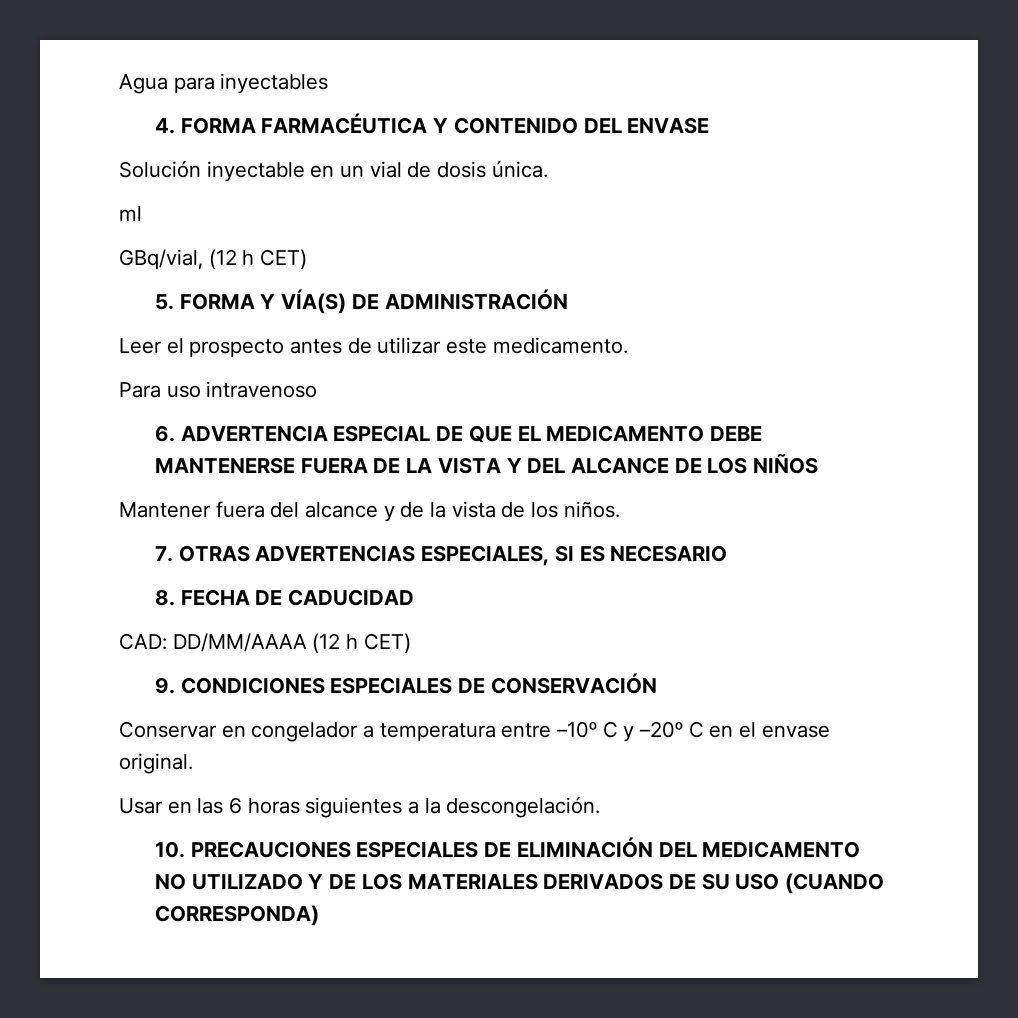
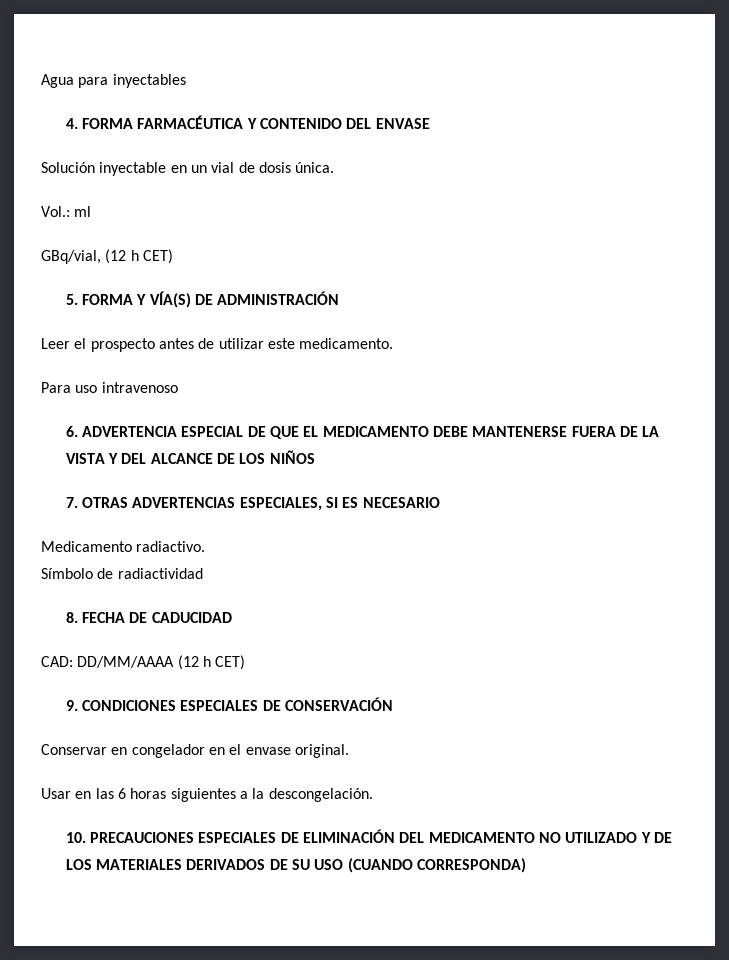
(548, 169) none -> [41,206,70,217] Vol.:
[119,501,620,522] // Mantener fuera del alcance y de la vista de los niños. -> (315, 457) none
(728, 553) none -> [41,541,206,552] [41,568,203,579] // Medicamento radiactivo. // Símbolo de radiactividad
[363,721,704,742] a temperatura entre –10º C y –20º C -> (205, 751) none

